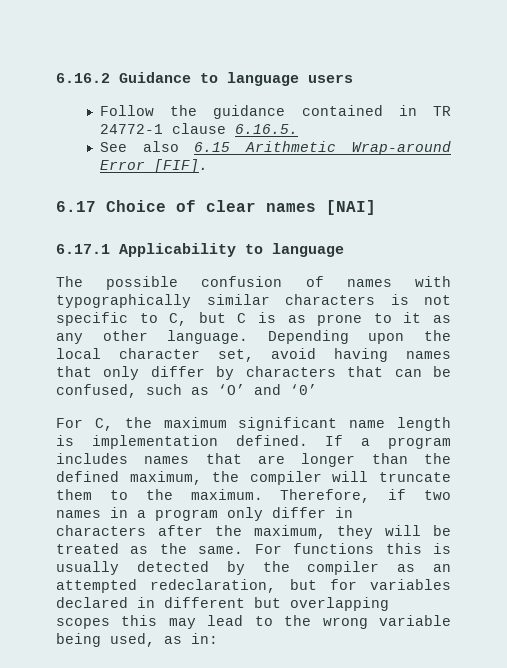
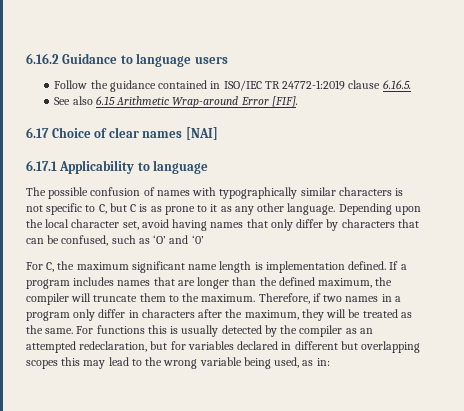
[433,106,452,116] [99,124,163,134] TR 24772-1 -> [223,80,346,91] ISO/IEC TR 24772-1:2019

